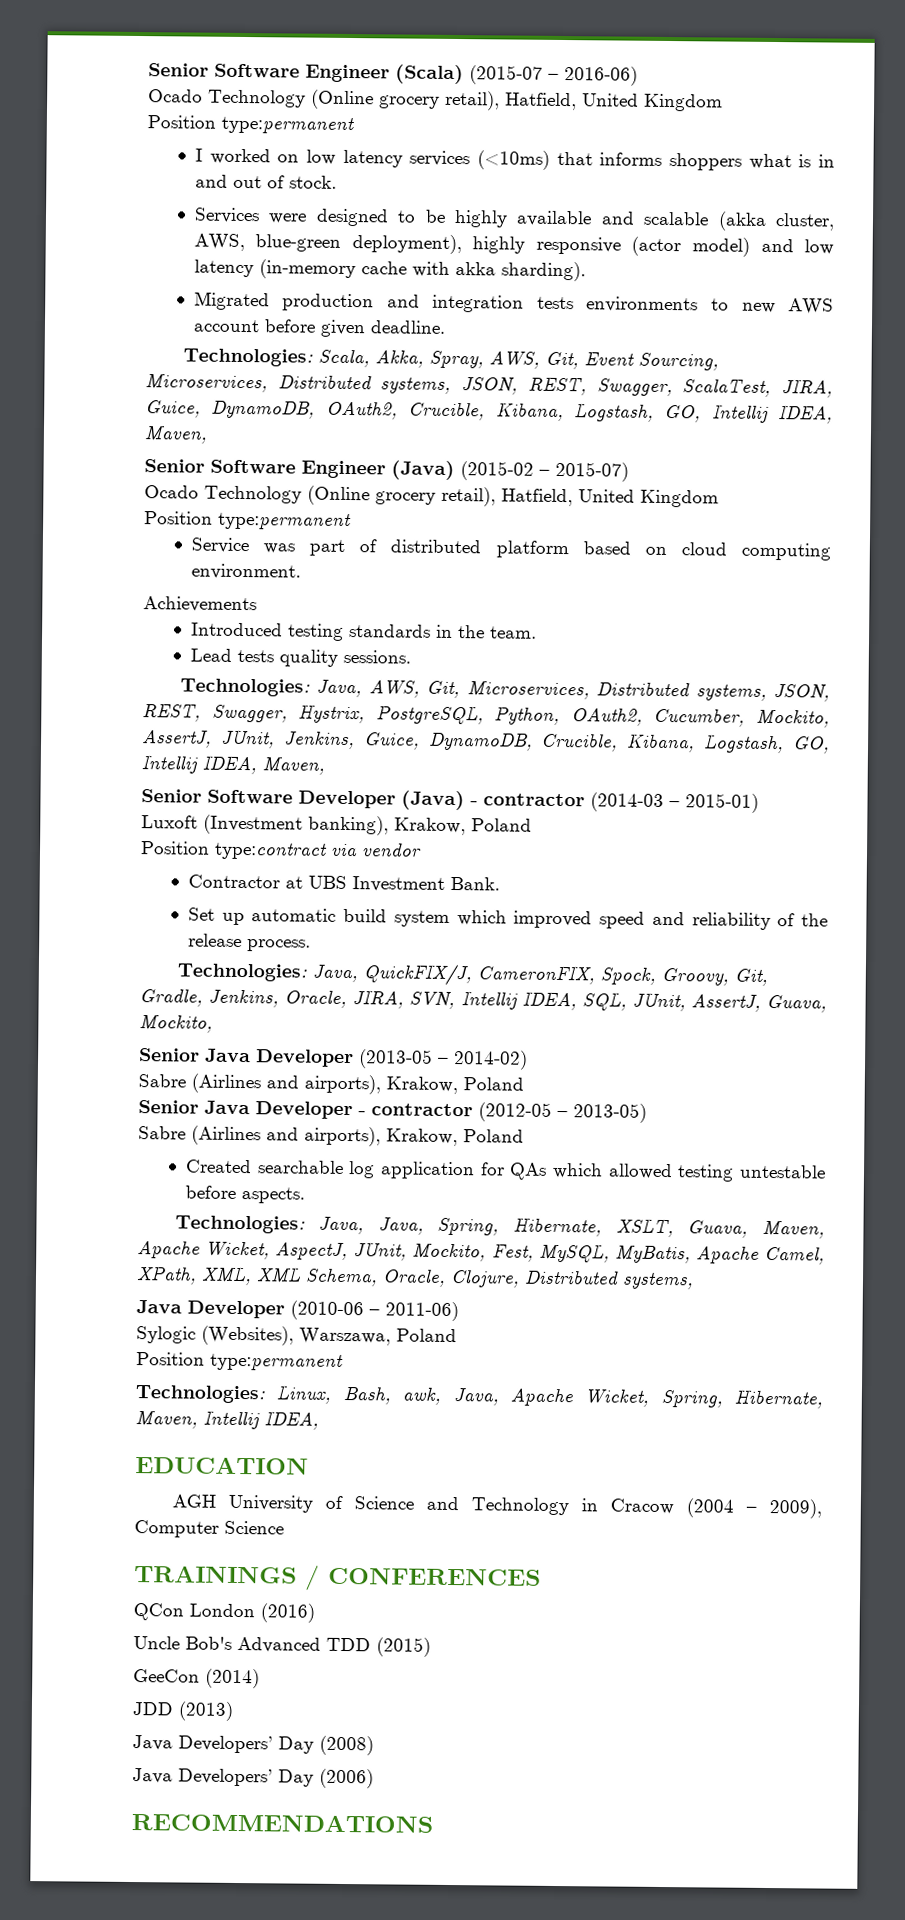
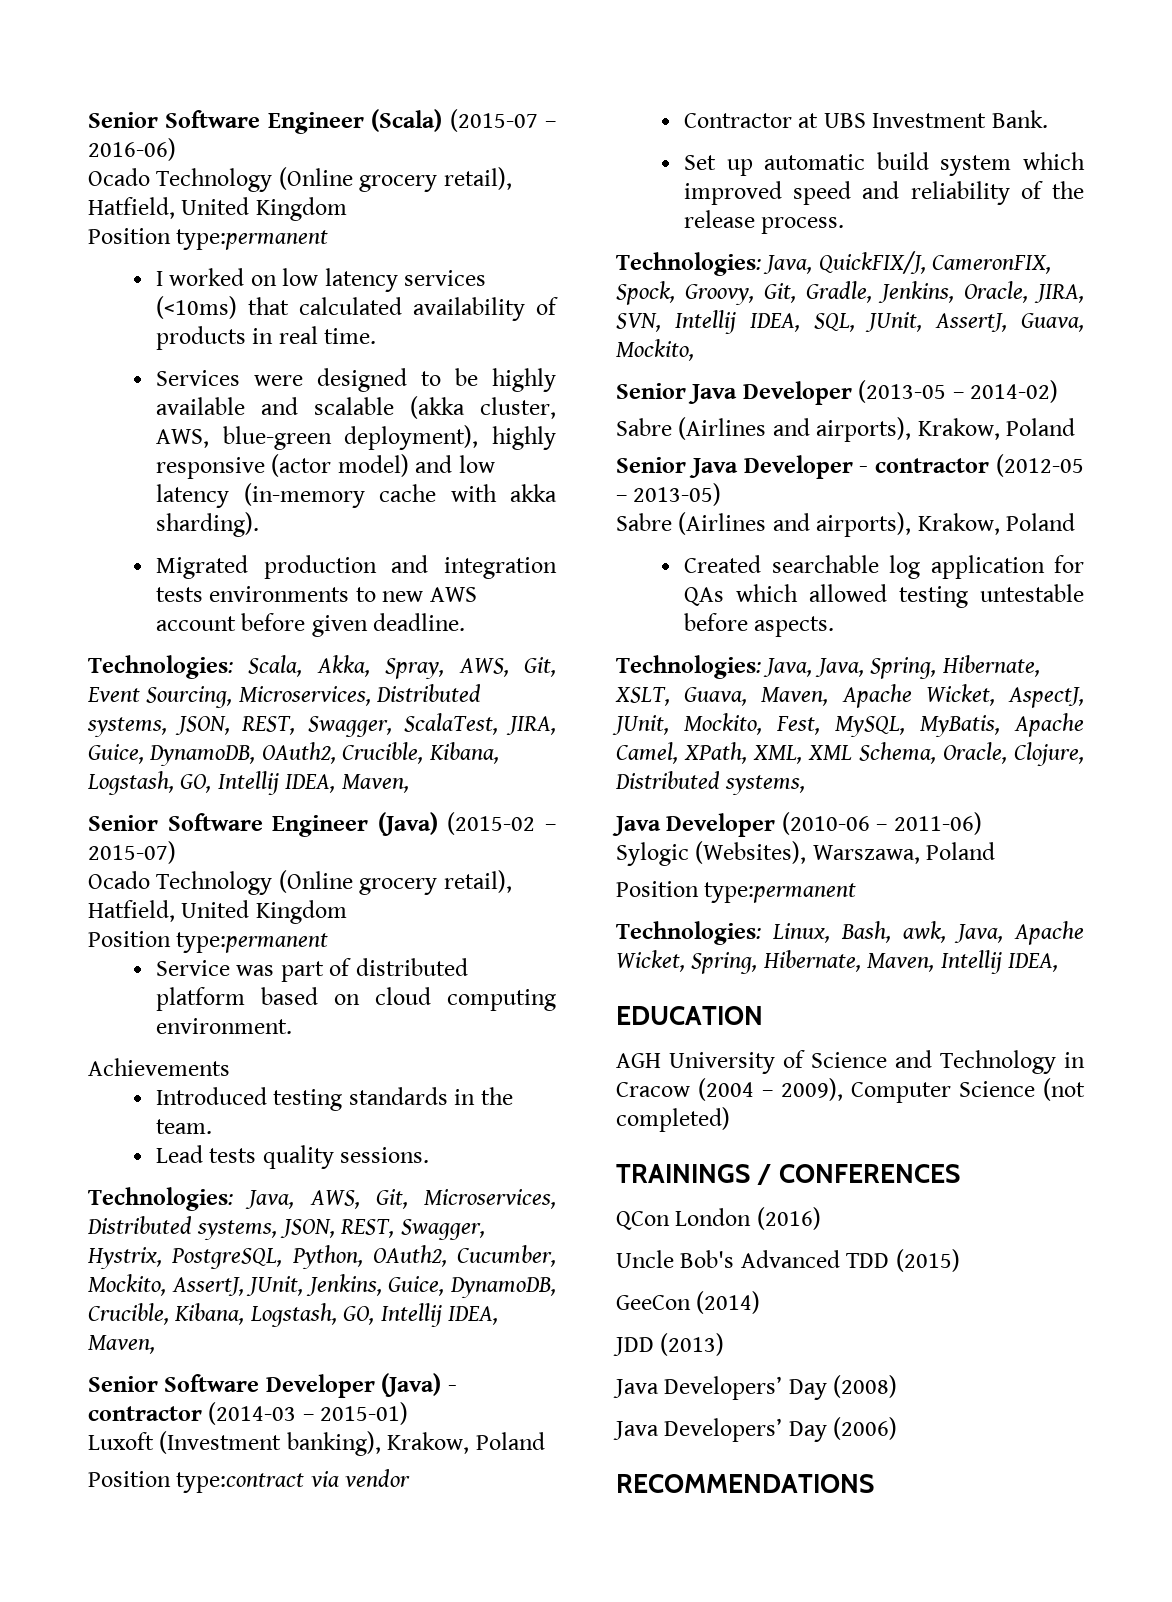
[599,152,836,171] [194,174,337,189] informs shoppers what is in and out of stock. -> [298,297,558,321] [155,326,377,350] calculated availability of products in real time.
(284, 1527) none -> [1043,1078,1085,1101] [616,1107,730,1132] (not completed)

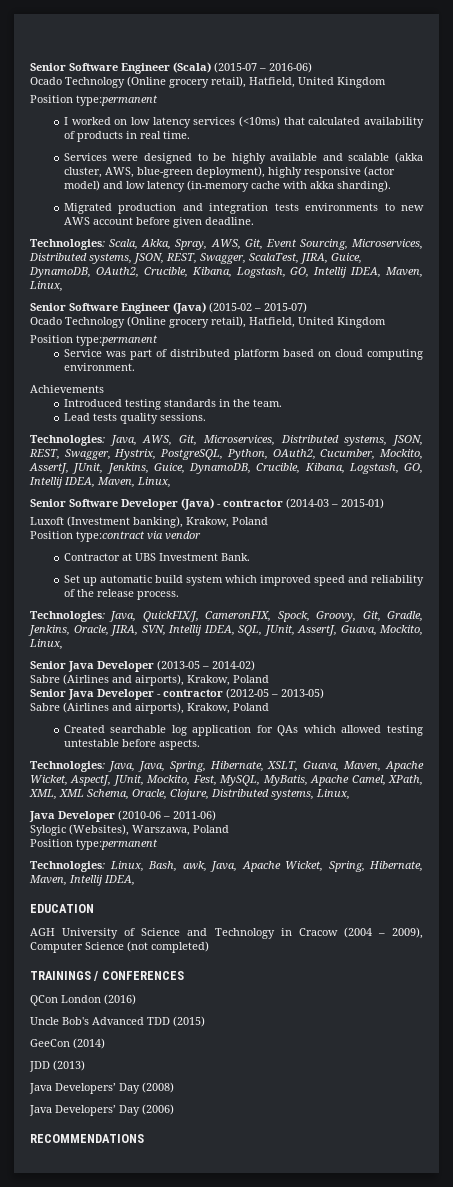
(409, 783) none -> [29,281,63,292] Linux,
(155, 1344) none -> [137,477,171,488] Linux,
(694, 350) none -> [29,639,63,650] Linux,
(806, 785) none -> [316,789,350,800] Linux,

